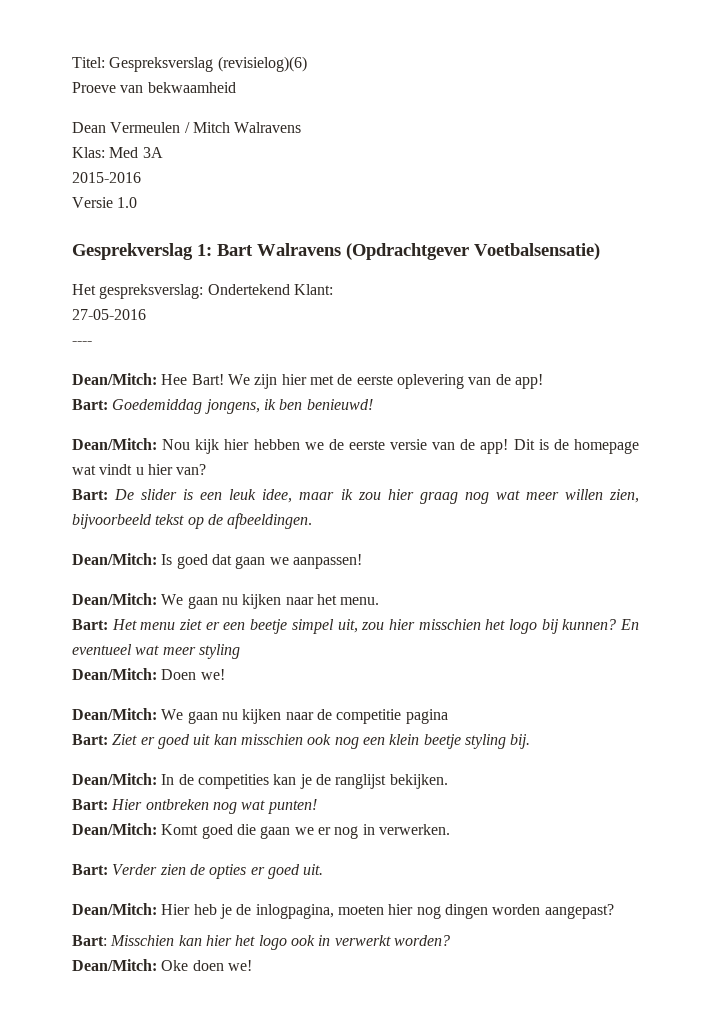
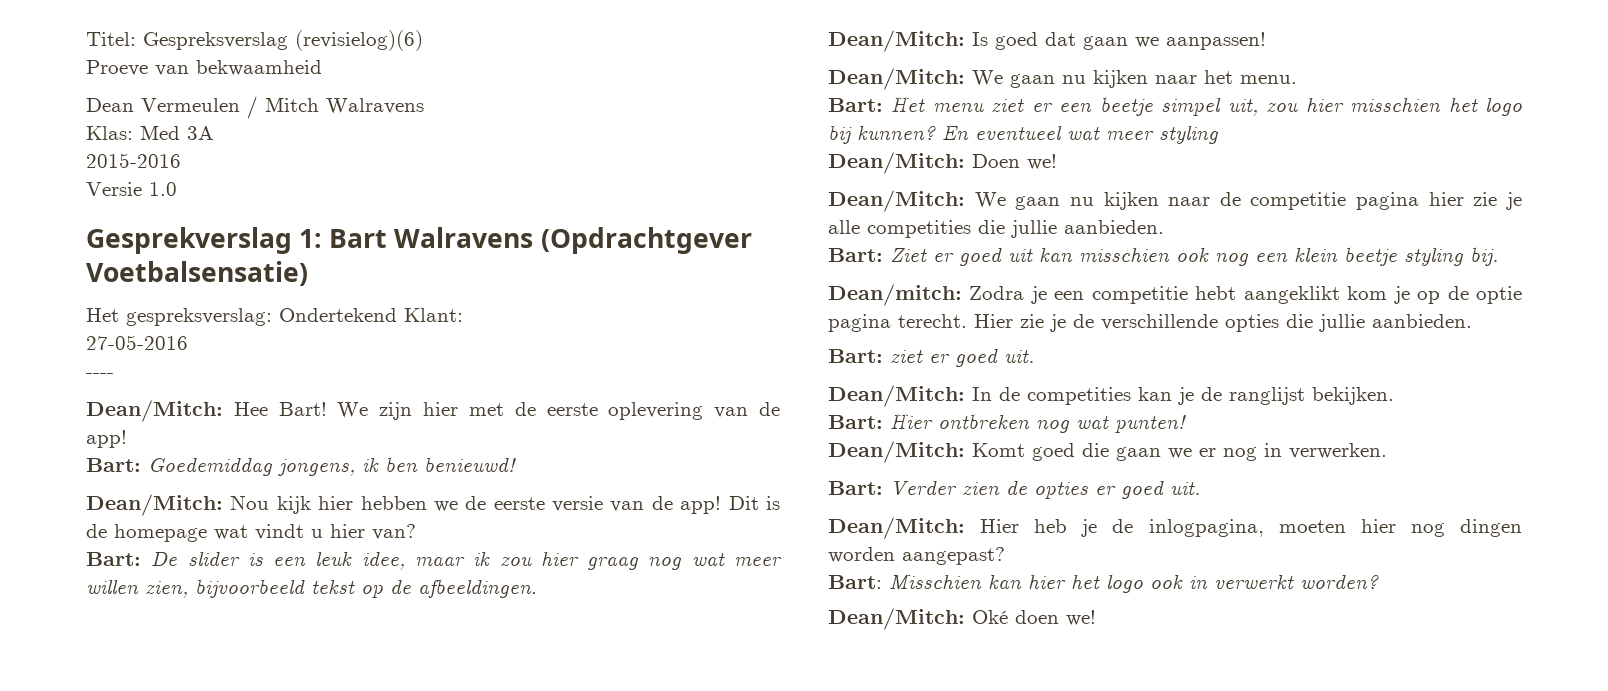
(448, 716) none -> [1428,192,1522,210] [828,220,1164,238] hier zie je alle competities die jullie aanbieden.
(531, 741) none -> [828,284,1522,306] [828,314,1472,332] [828,348,1034,367] // Dean/mitch: Zodra je een competitie hebt aangeklikt kom je op de optie pagina terecht. Hier zie je de verschillende opties die jullie aanbieden. // Bart: ziet er goed uit.
[161,960,189,971] Oke -> [972,610,1008,624] Oké

